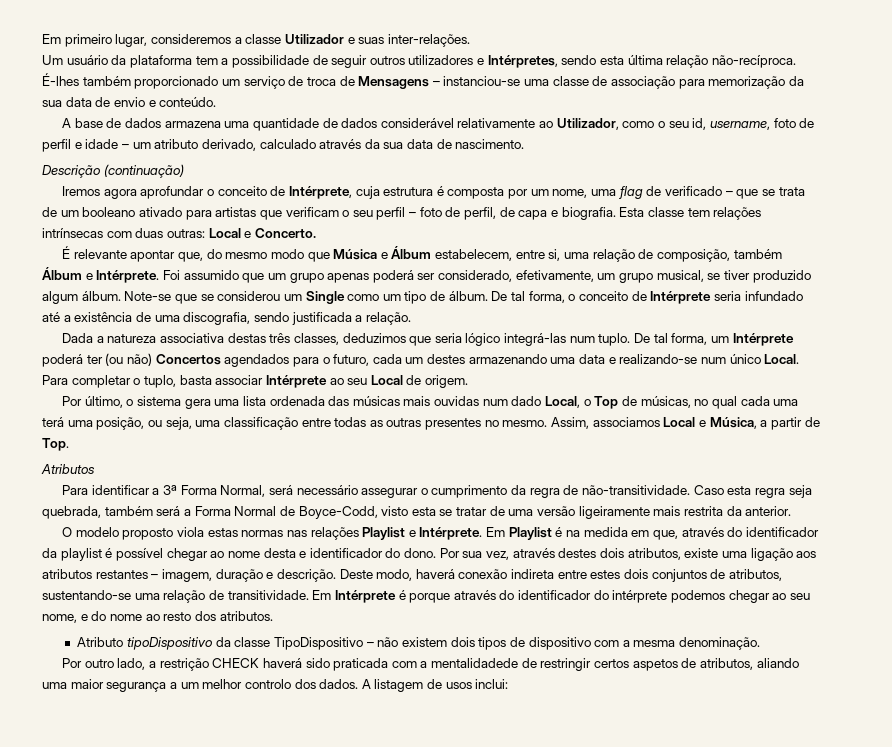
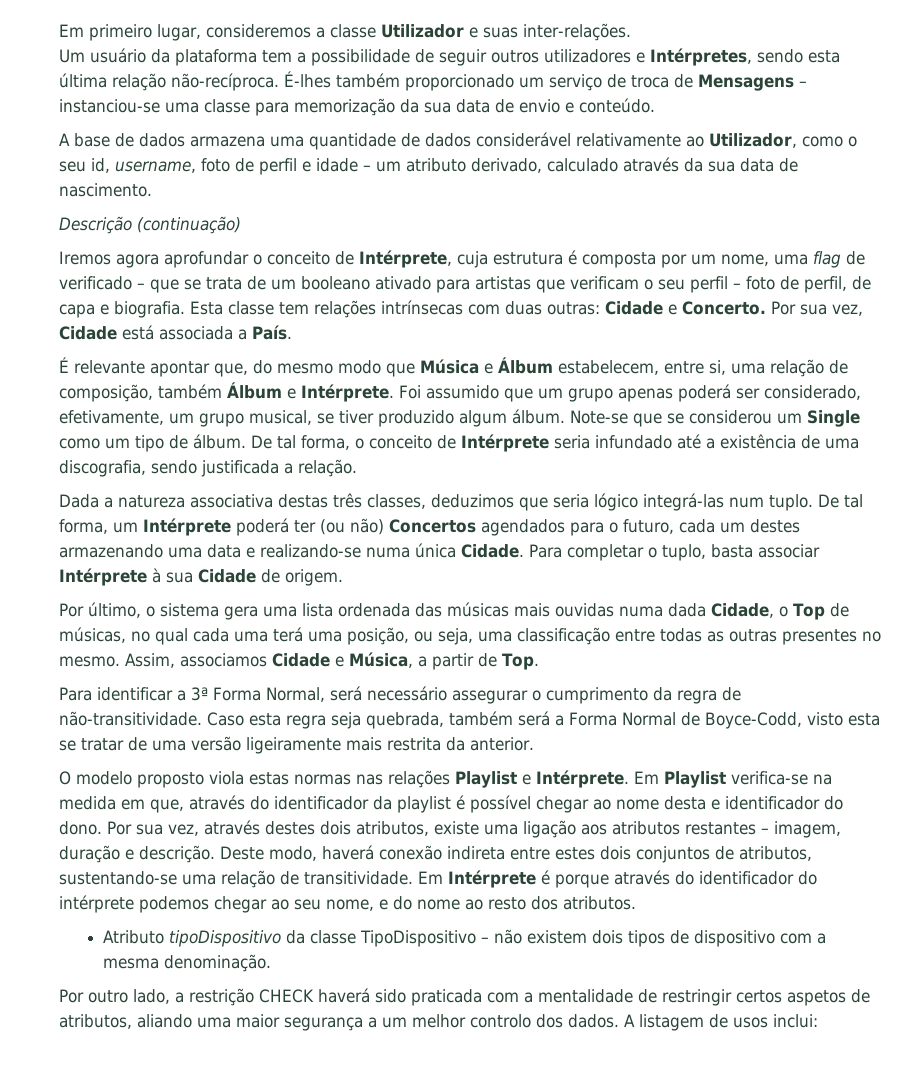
[592,76,676,89] de associação -> (250, 106) none
[208,228,241,238] Local -> [605,301,663,315] Cidade
(316, 233) none -> [771,301,863,316] [59,325,292,340] Por sua vez, Cidade está associada a País.
[700,354,800,364] num único Local. -> [366,543,524,558] numa única Cidade.
[329,375,403,385] ao seu Local -> [152,568,256,583] à sua Cidade
[482,396,581,408] num dado Local, -> [619,603,774,618] numa dada Cidade,
[663,417,696,427] Local -> [272,653,330,667] Cidade
[41,464,95,474] // Atributos -> (539, 661) none
[555,527,563,537] é -> [731,771,808,785] verifica-se
[431,658,519,668] mentalidadede -> [538,989,633,1003] mentalidade

